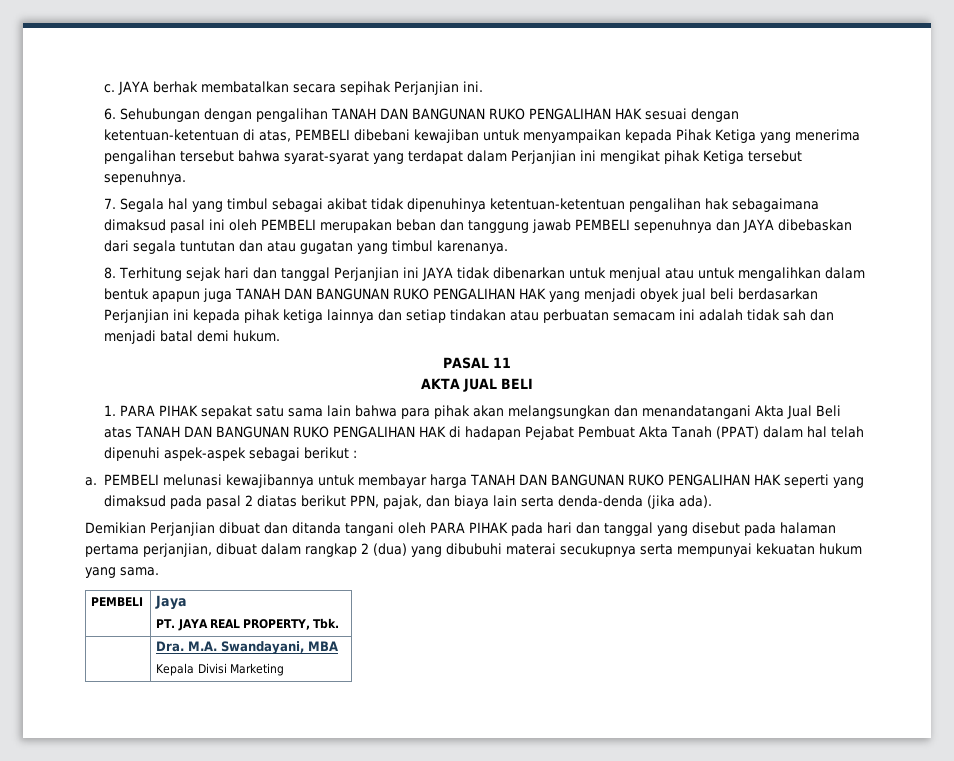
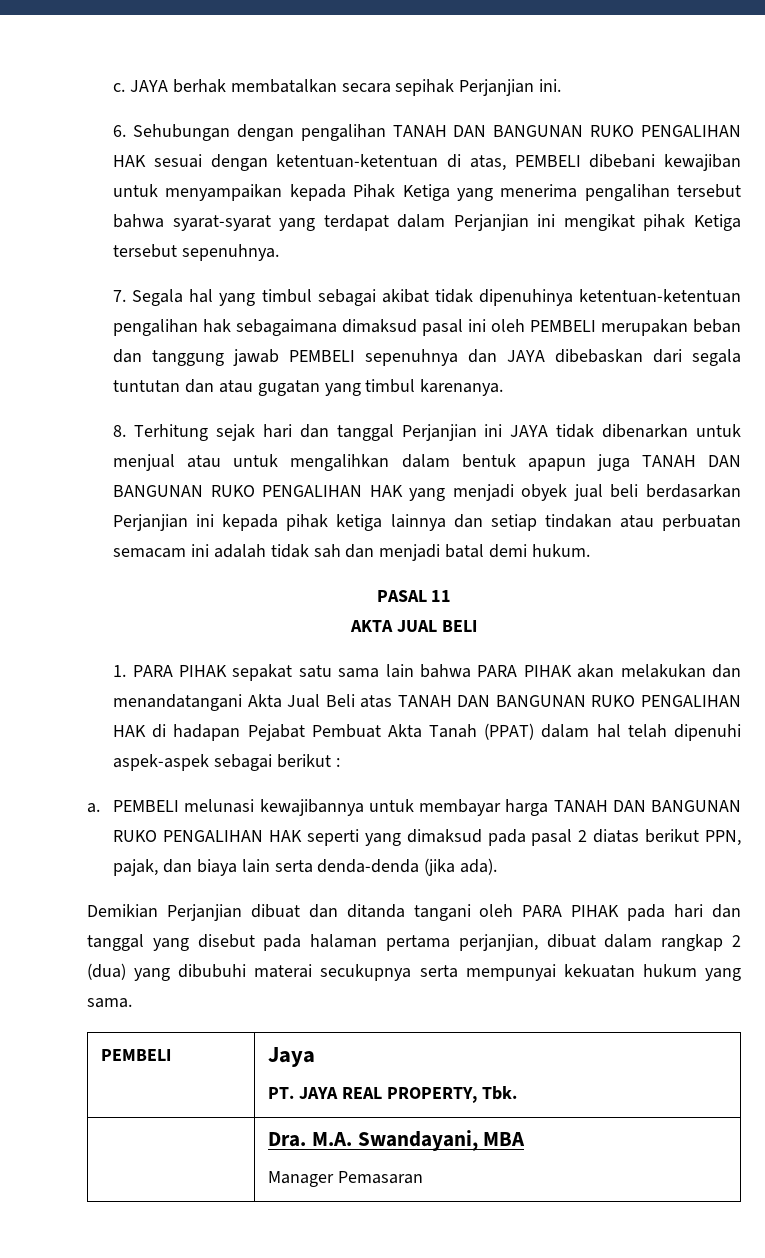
[401,405,611,419] para pihak akan melangsungkan -> [477,664,706,678] PARA PIHAK akan melakukan
[156,663,284,676] Kepala Divisi Marketing -> [268,1171,424,1187] Manager Pemasaran

